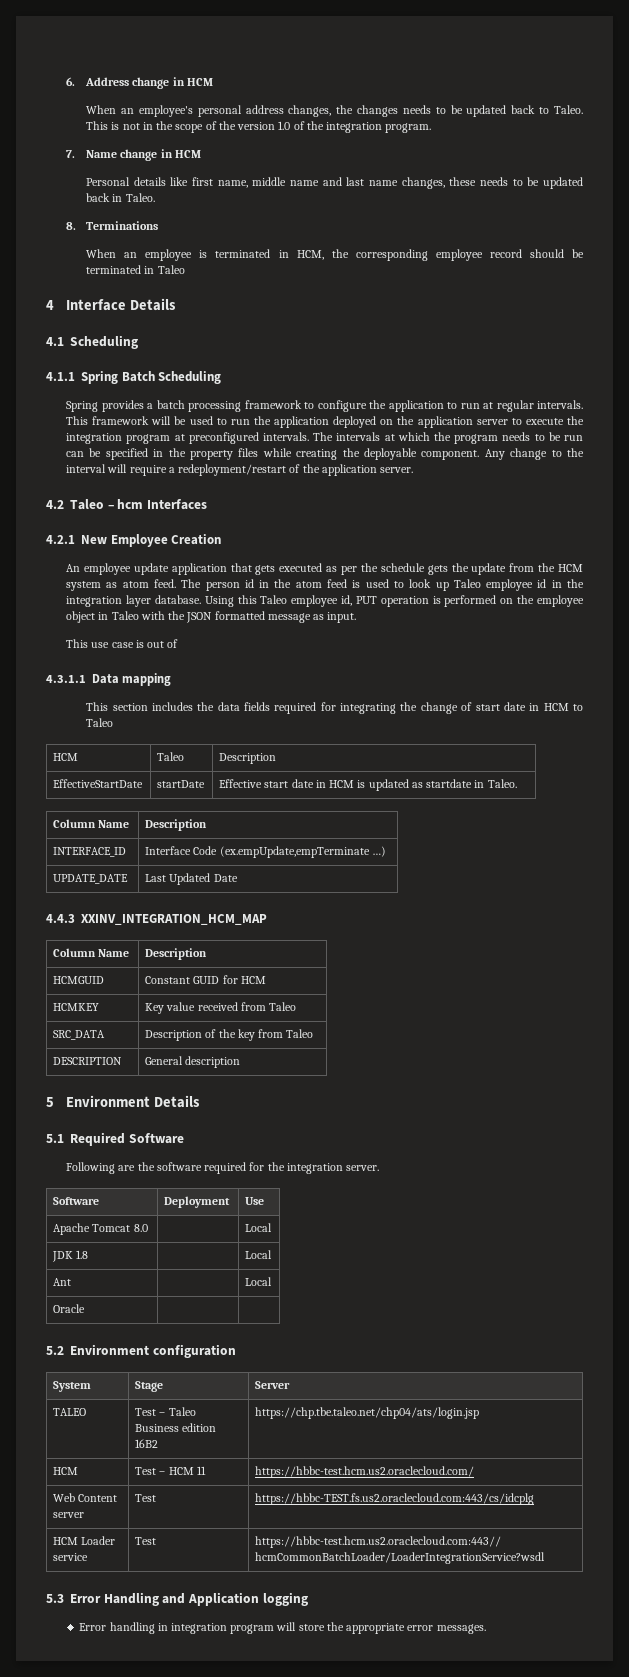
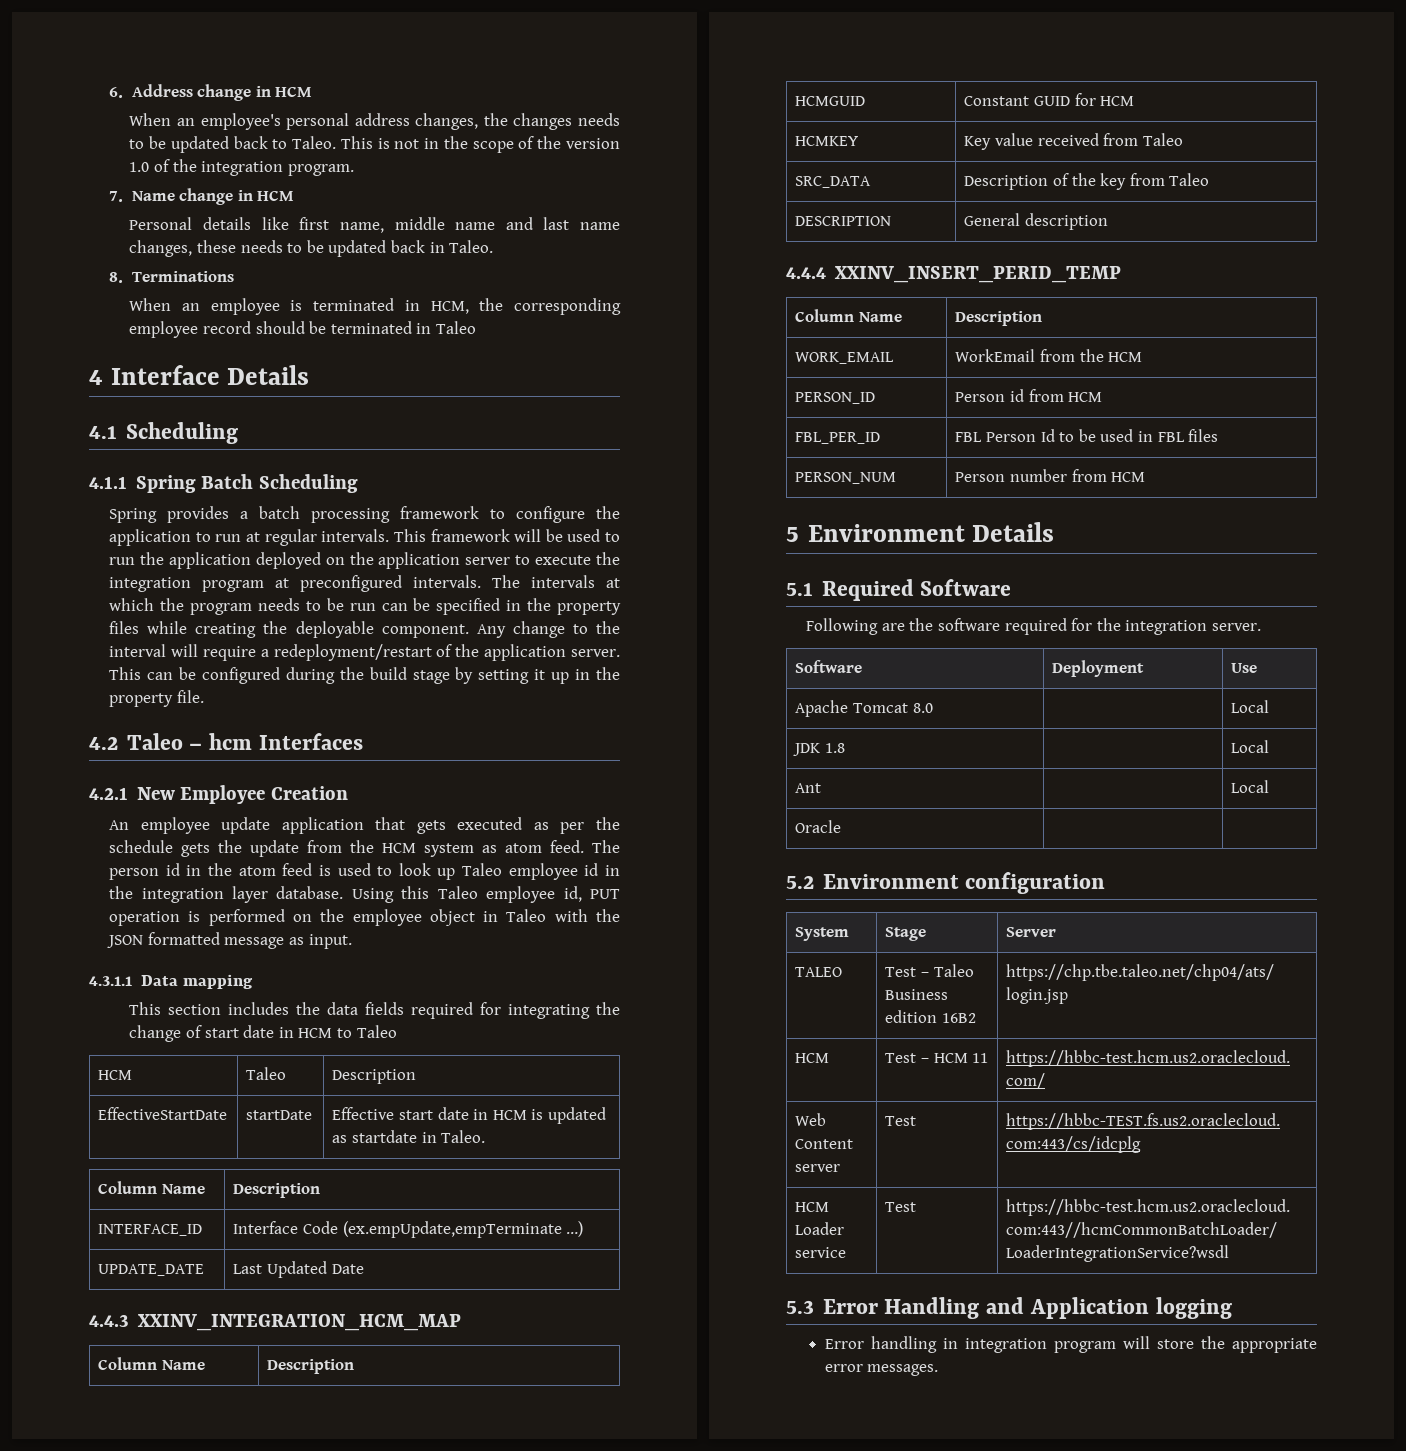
(414, 470) none -> [109,667,620,684] [109,690,204,707] This can be configured during the build stage by setting it up in the property file.
[66,639,179,648] // This use case is out of -> (352, 941) none
(241, 1062) none -> [786,266,1121,283] [795,309,903,322] [955,311,1043,326] [795,352,895,364] [955,349,1143,362] [795,392,876,404] [955,389,1103,402] [795,432,881,444] [955,429,1219,442] [795,472,897,484] [955,469,1146,482] // 4.4.4 XXINV_INSERT_PERID_TEMP // Column Name | Description // WORK_EMAIL | WorkEmail from the HCM // PERSON_ID | Person id from HCM // FBL_PER_ID | FBL Person Id to be used in FBL files // PERSON_NUM | Person number from HCM

